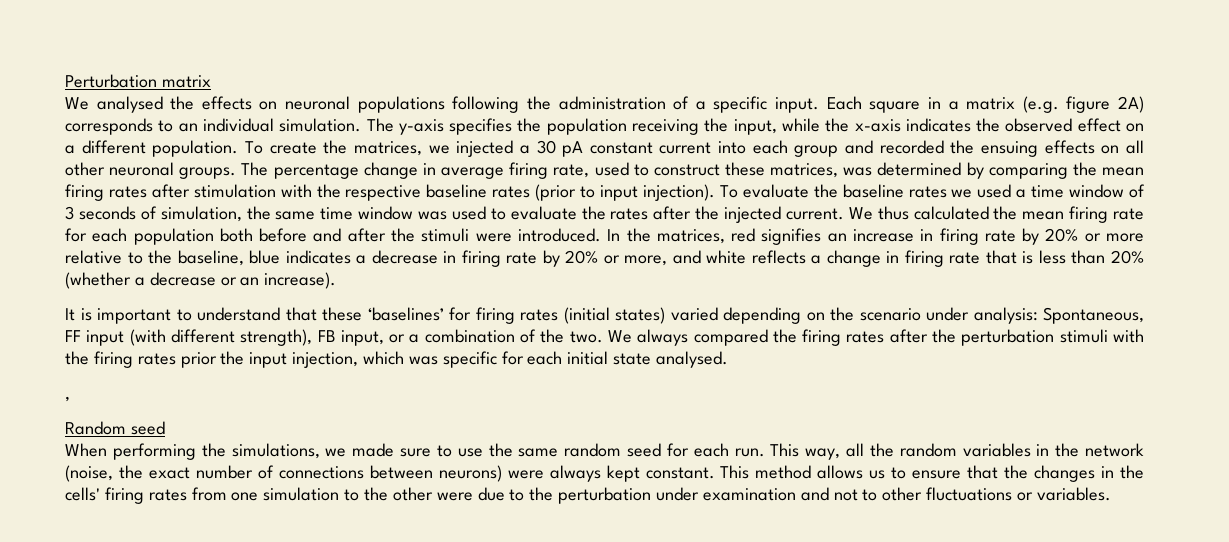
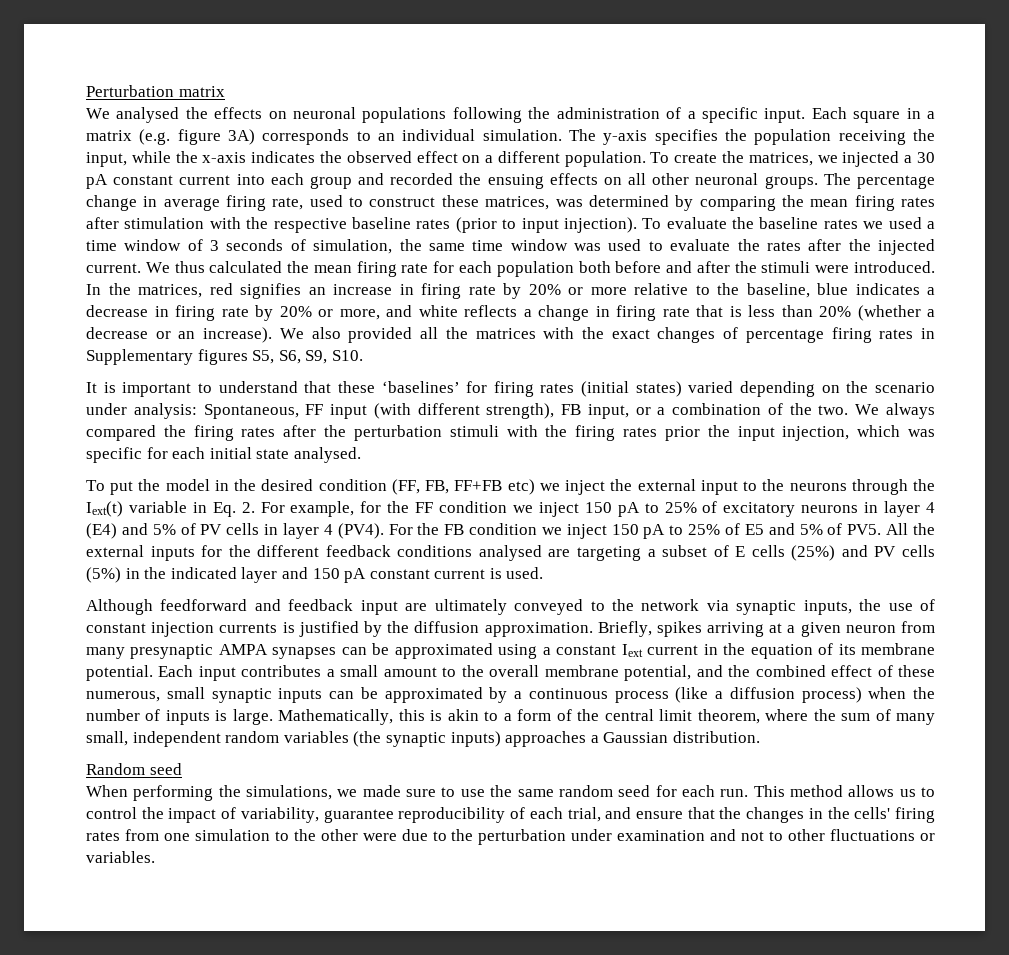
[1118,96,1144,113] 2A) -> [228,129,255,145] 3A)
(337, 280) none -> [279,327,935,343] [86,349,363,365] We also provided all the matrices with the exact changes of percentage firing rates in Supplementary figures S5, S6, S9, S10.
[65,396,70,402] , -> [86,479,935,495] [86,501,935,517] [86,523,935,539] [86,545,935,561] [86,567,544,583] [86,599,935,615] [86,621,935,637] [86,643,936,659] [86,665,935,681] [86,687,935,703] [86,709,936,725] [86,731,760,747] To put the model in the desired condition (FF, FB, FF+FB etc) we inject the external input to the neurons through the Iext(t) variable in Eq. 2. For example, for the FF condition we inject 150 pA to 25% of excitatory neurons in layer 4 (E4) and 5% of PV cells in layer 4 (PV4). For the FB condition we inject 150 pA to 25% of E5 and 5% of PV5. All the external inputs for the different feedback conditions analysed are targeting a subset of E cells (25%) and PV cells (5%) in the indicated layer and 150 pA constant current is used. // Although feedforward and feedback input are ultimately conveyed to the network via synaptic inputs, the use of constant injection currents is justified by the diffusion approximation. Briefly, spikes arriving at a given neuron from many presynaptic AMPA synapses can be approximated using a constant Iext current in the equation of its membrane potential. Each input contributes a small amount to the overall membrane potential, and the combined effect of these numerous, small synaptic inputs can be approximated by a continuous process (like a diffusion process) when the number of inputs is large. Mathematically, this is akin to a form of the central limit theorem, where the sum of many small, independent random variables (the synaptic inputs) approaches a Gaussian distribution.
[805,443,1145,460] [65,465,907,482] way, all the random variables in the network (noise, the exact number of connections between neurons) were always kept constant. This method allows us to -> [789,785,936,797] [86,807,632,823] method allows us to control the impact of variability, guarantee reproducibility of each trial, and

